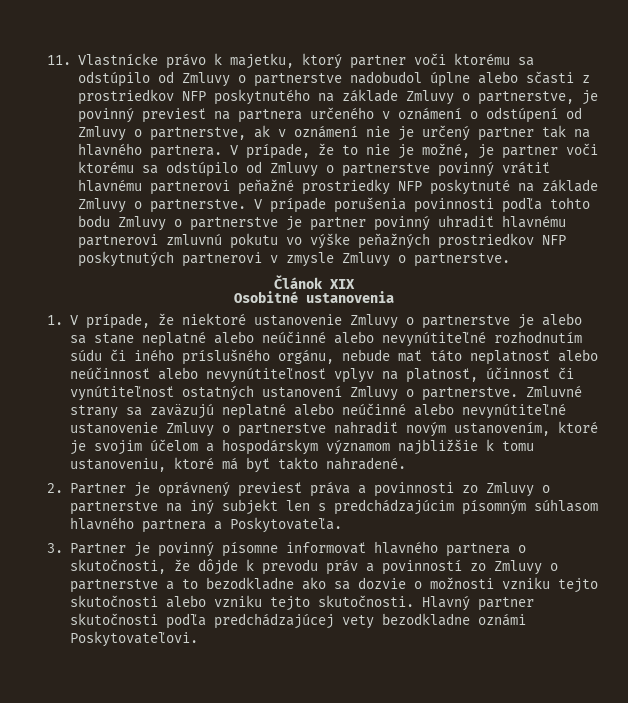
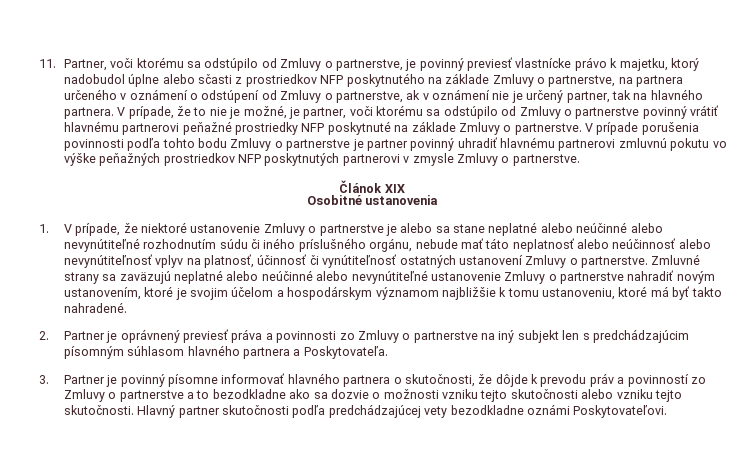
[77,53,534,69] [77,71,342,87] Vlastnícke právo k majetku, ktorý partner voči ktorému sa odstúpilo od Zmluvy o partnerstve -> [63,57,699,71] Partner, voči ktorému sa odstúpilo od Zmluvy o partnerstve, je povinný previesť vlastnícke právo k majetku, ktorý
[581,90,598,105] [77,107,206,123] je povinný previesť -> (616, 81) none
[477,127,534,141] partner -> [566,91,610,103] partner,
[501,145,558,159] partner -> [303,107,347,119] partner,

